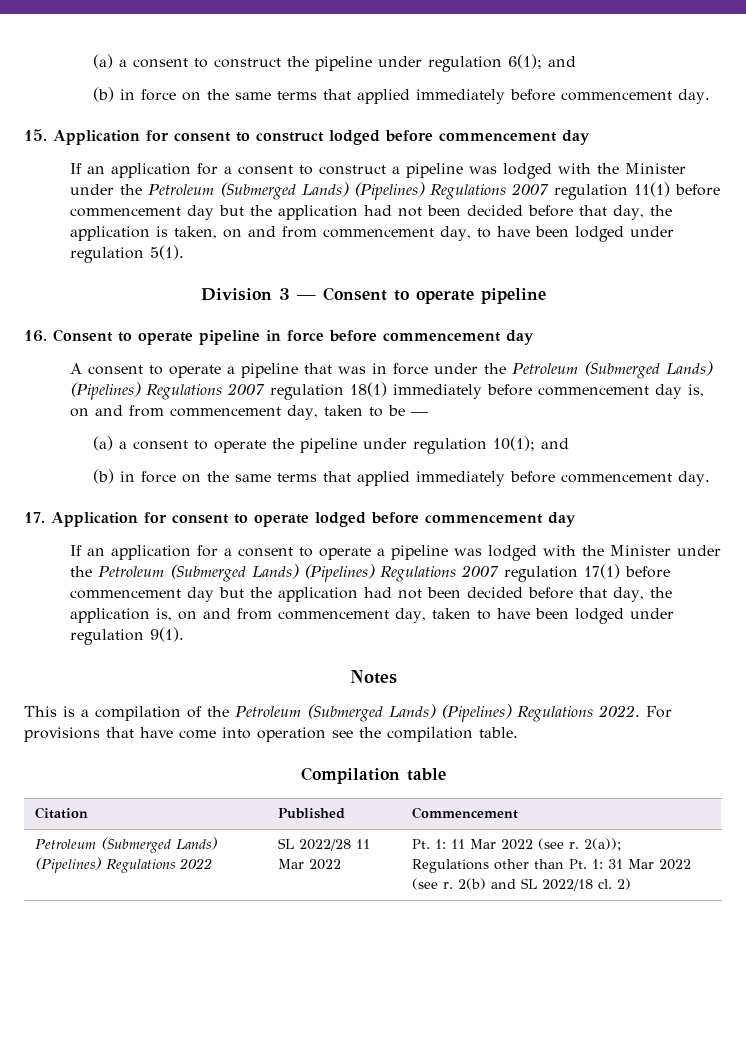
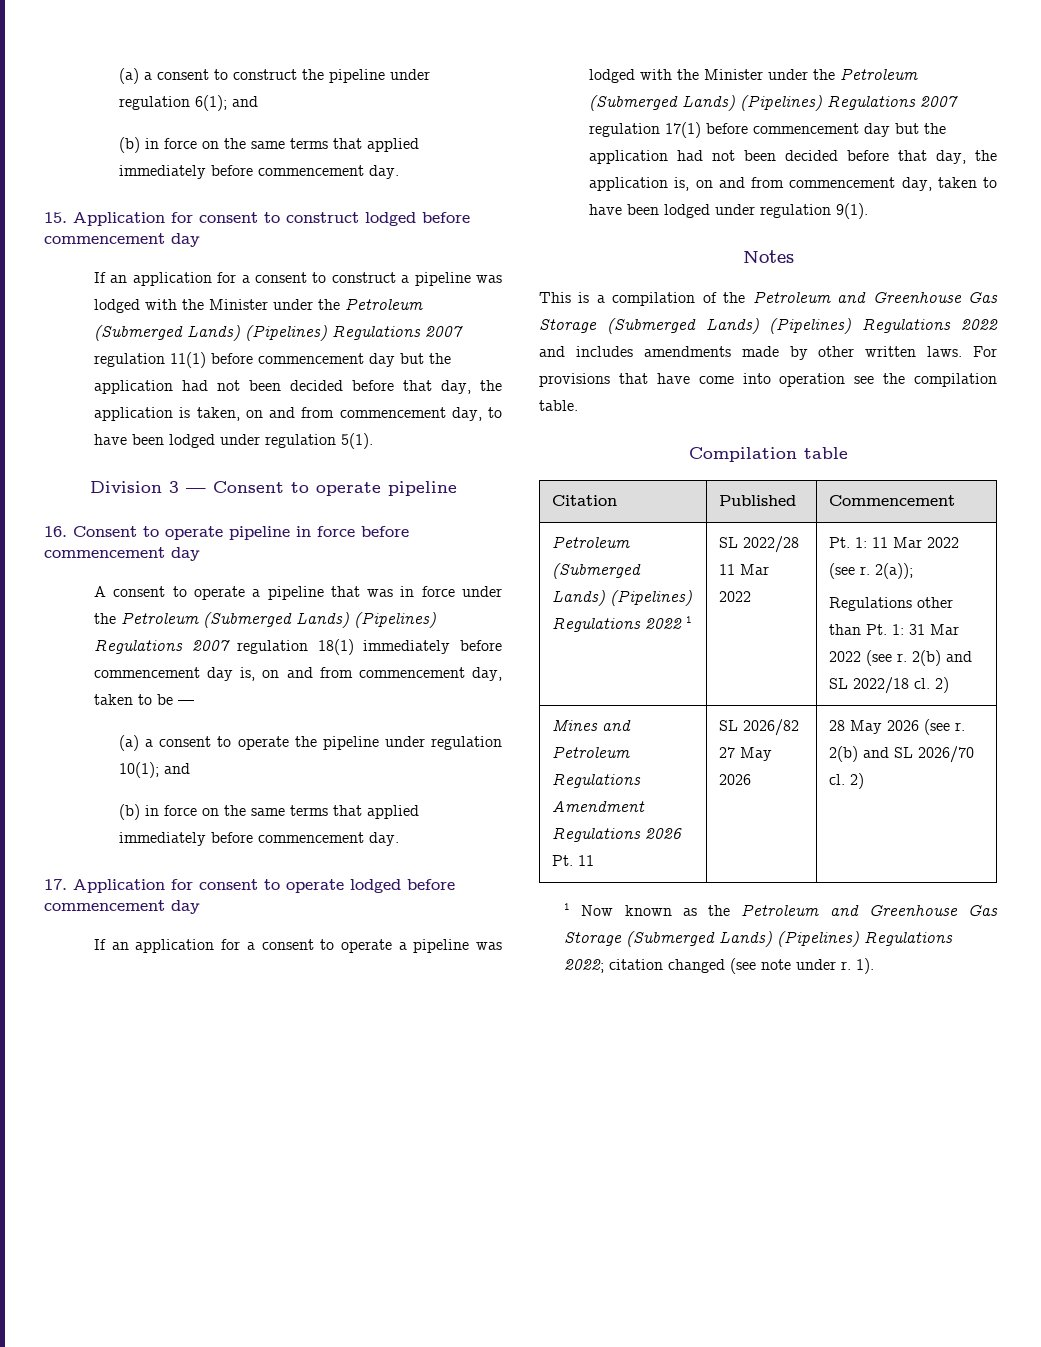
[307,704,640,722] (Submerged Lands) (Pipelines) Regulations 2022. -> [837,292,998,303] [539,318,998,334] [539,346,963,360] and Greenhouse Gas Storage (Submerged Lands) (Pipelines) Regulations 2022 and includes amendments made by other written laws.
(212, 863) none -> [685,616,692,623] 1
(631, 884) none -> [551,719,631,731] [551,746,630,758] [551,773,641,788] [551,801,645,812] [551,827,682,842] [551,855,594,866] [718,719,799,736] [718,747,772,761] [718,774,751,785] [828,719,965,735] [828,746,974,763] [828,773,864,789] [564,903,998,916] [564,931,954,947] [564,958,875,974] // Mines and Petroleum Regulations Amendment Regulations 2026 Pt. 11 | SL 2026/82 27 May 2026 | 28 May 2026 (see r. 2(b) and SL 2026/70 cl. 2) // 1 Now known as the Petroleum and Greenhouse Gas Storage (Submerged Lands) (Pipelines) Regulations 2022; citation changed (see note under r. 1).

